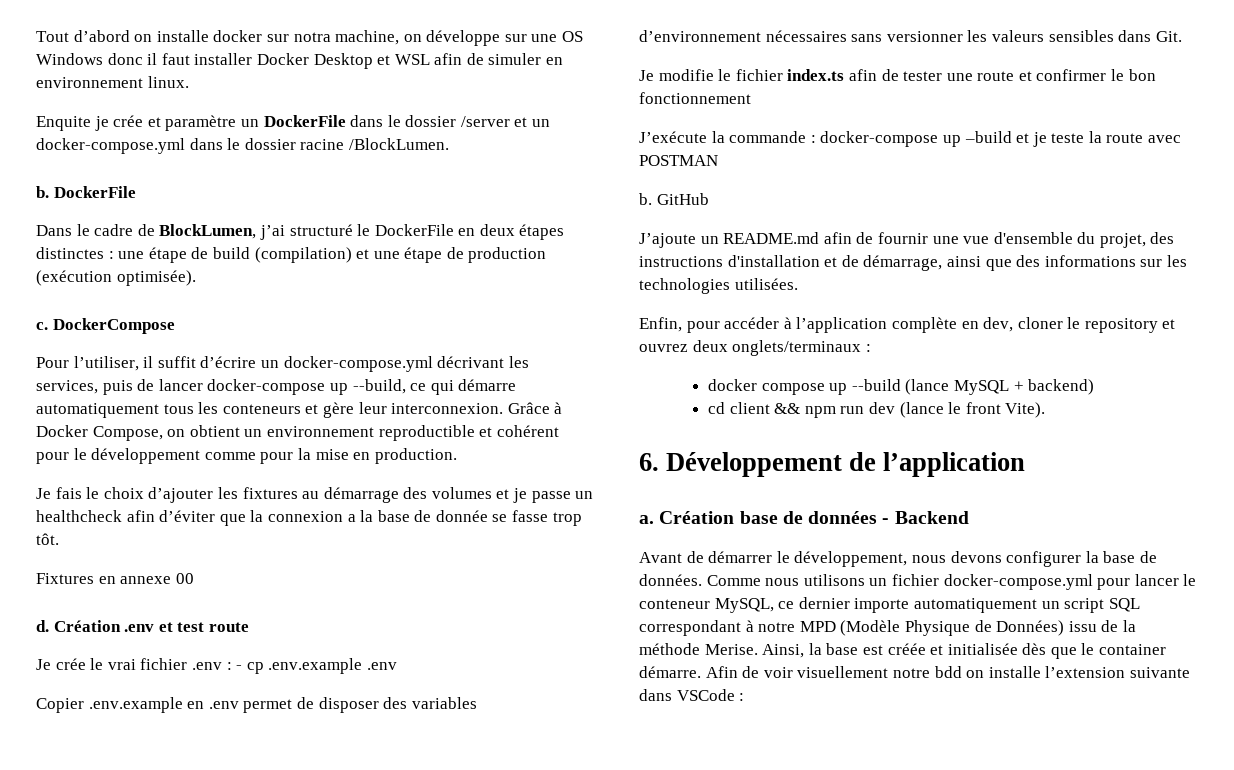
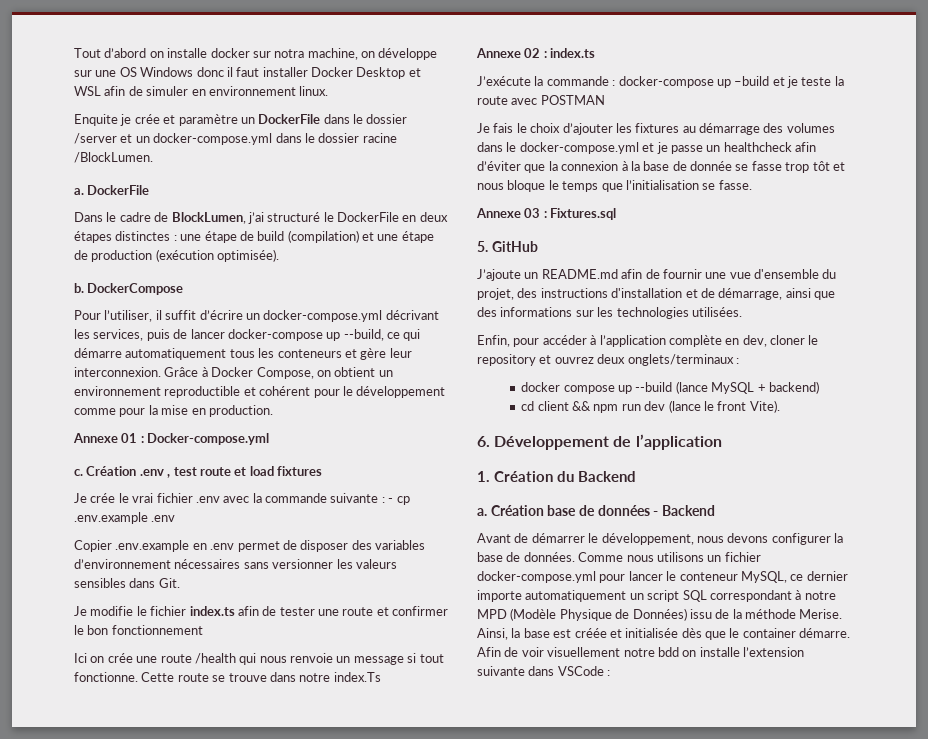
[36,186,49,198] b. -> [74,188,84,195] a.
[36,322,48,330] c. -> [74,283,84,293] b.
[36,487,594,503] [36,510,582,526] [36,533,59,545] [36,573,194,584] [36,620,49,632] Je fais le choix d’ajouter les fixtures au démarrage des volumes et je passe un healthcheck afin d’éviter que la connexion a la base de donnée se fasse trop tôt. // Fixtures en annexe 00 // d. -> [73,433,270,445] [74,469,83,476] Annexe 01 : Docker-compose.yml // c.
[158,622,173,632] et -> [167,474,171,478] ,
(249, 627) none -> [234,466,322,476] et load fixtures
(222, 666) none -> [223,493,379,503] avec la commande suivante
(751, 98) none -> [74,653,444,665] [74,672,381,682] [476,48,596,58] // Ici on crée une route /health qui nous renvoie un message si tout fonctionne. Cette route se trouve dans notre index.Ts // Annexe 02 : index.ts
[639,193,652,205] b. -> [477,123,835,135] [477,142,816,154] [477,161,845,173] [477,180,752,192] [476,208,617,220] [477,241,488,252] Je fais le choix d’ajouter les fixtures au démarrage des volumes dans le docker-compose.yml et je passe un healthcheck afin d’éviter que la connexion à la base de donnée se fasse trop tôt et nous bloque le temps que l’initialisation se fasse. // Annexe 03 : Fixtures.sql // 5.
(1026, 464) none -> [477,471,636,482] // 1. Création du Backend

